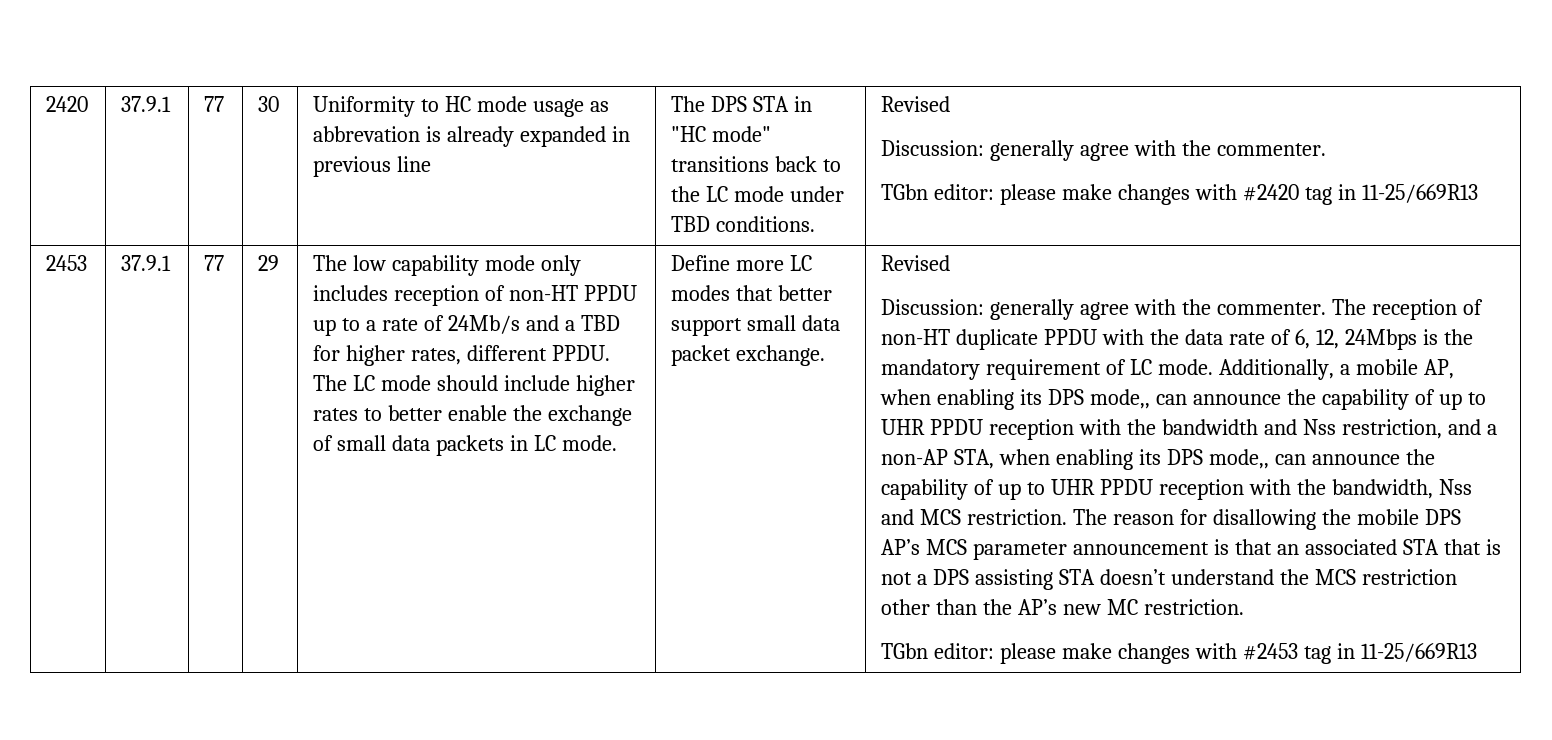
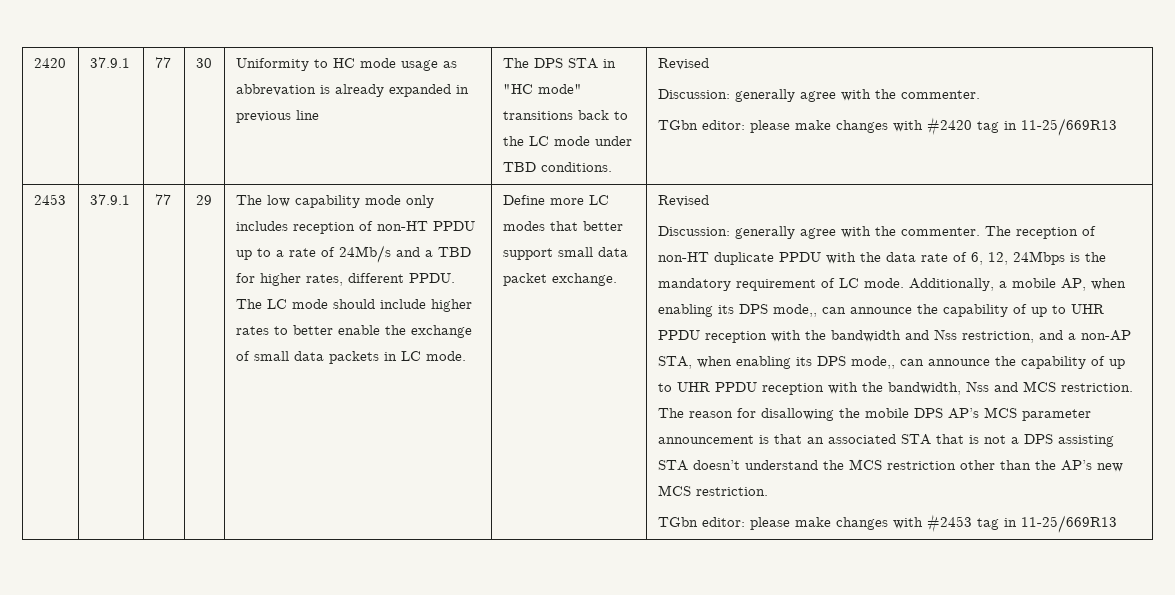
[1107,599,1139,615] MC -> [657,485,691,496] MCS

